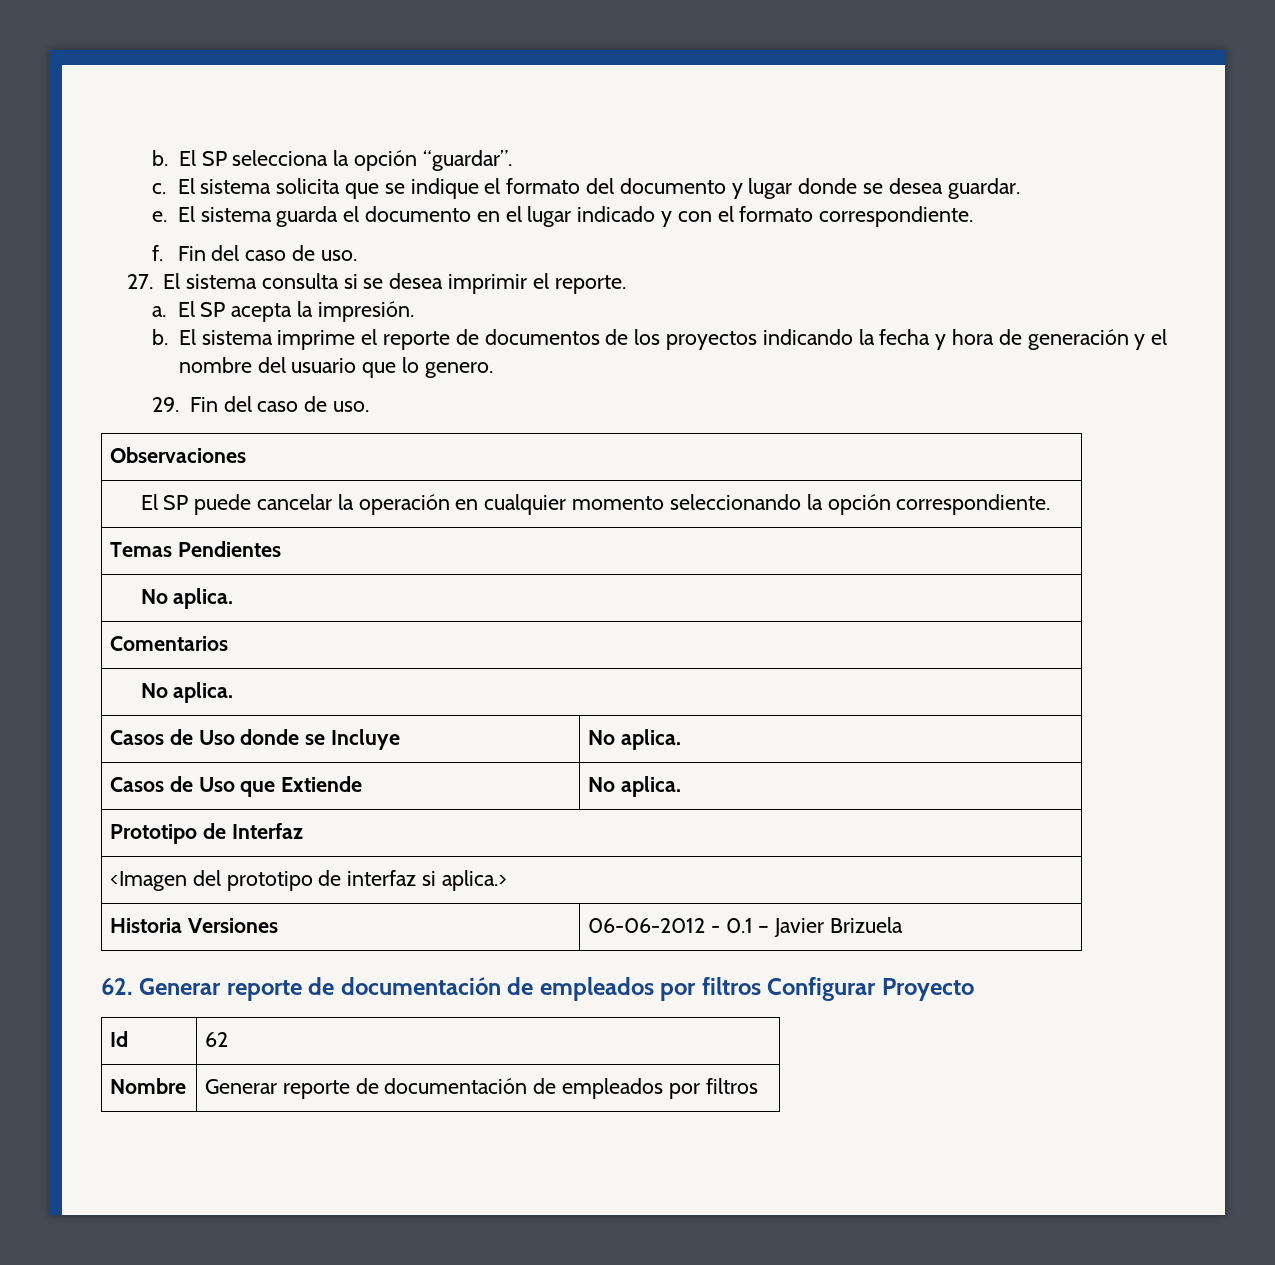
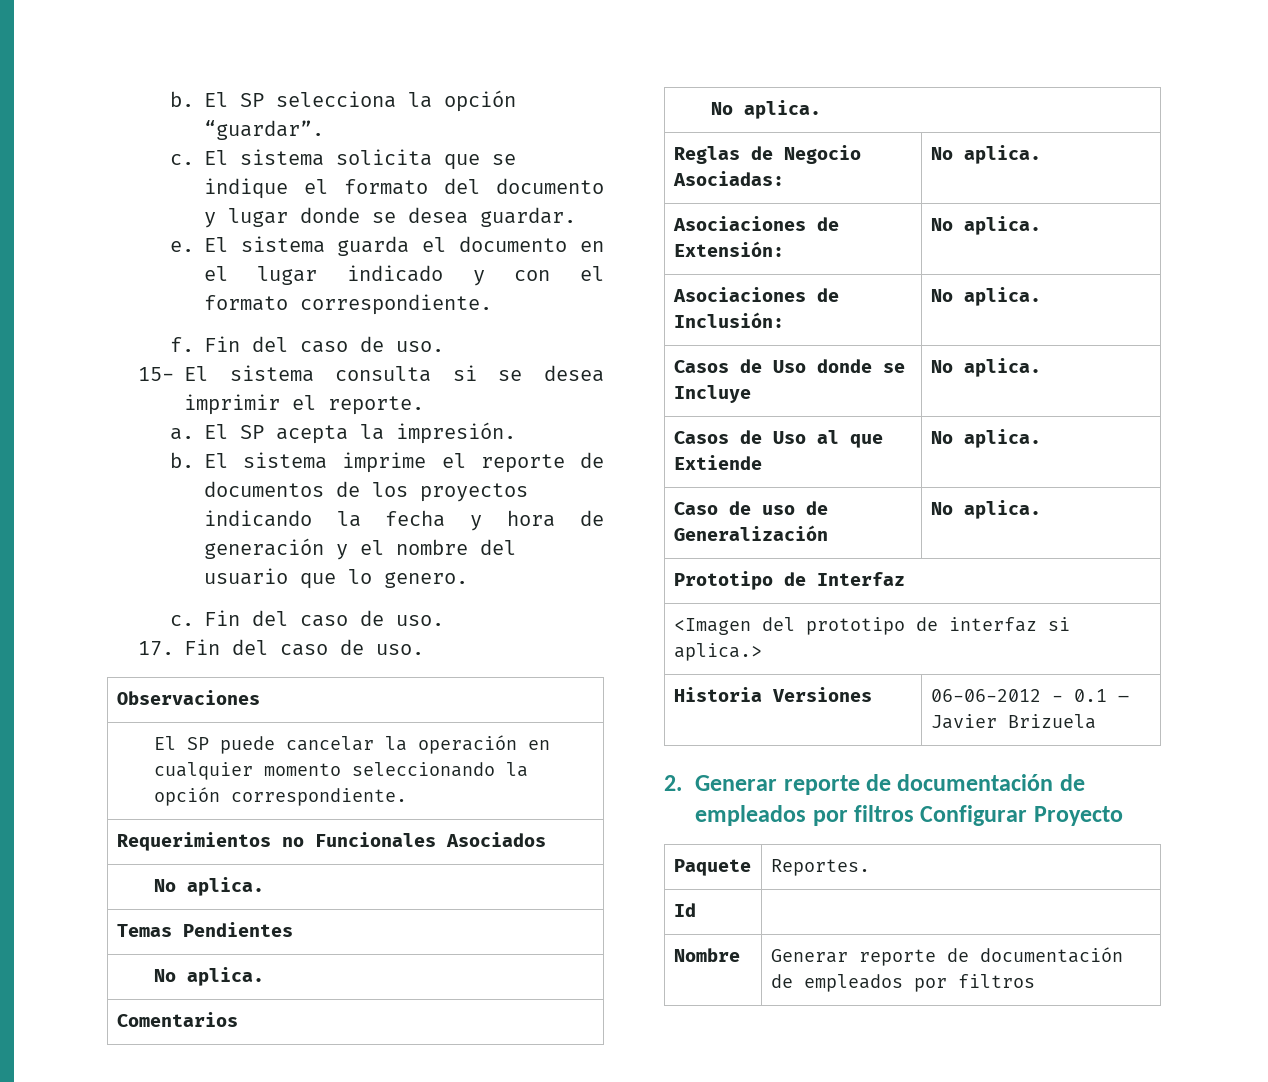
[126,274,153,289] 27. -> [138,367,175,381] 15-
[152,396,369,412] 29. Fin del caso de uso. -> [169,610,444,627] [138,639,425,656] c. Fin del caso de uso. // 17. Fin del caso de uso.
(1051, 504) none -> [116,832,546,851] [154,877,265,896] // Requerimientos no Funcionales Asociados // No aplica.
(234, 692) none -> [673,145,861,164] [672,171,784,186] [930,145,1041,164] [672,216,839,231] [673,241,784,257] [930,216,1041,235] [672,287,839,302] [673,312,784,328] [930,287,1041,306] // Reglas de Negocio Asociadas: | No aplica. // Asociaciones de Extensión: | No aplica. // Asociaciones de Inclusión: | No aplica.
(235, 784) none -> [816,430,839,444] al
(681, 786) none -> [673,501,828,515] [673,525,828,541] [930,500,1041,519] // Caso de uso de Generalización | No aplica.
[101,978,133,995] 62. -> [664,775,682,791] 2.
(974, 989) none -> [673,859,751,876] [770,859,870,876] // Paquete | Reportes.
[205,1032,229,1047] 62 -> (696, 910) none

